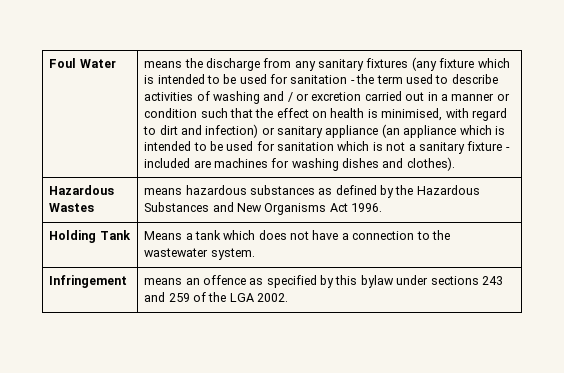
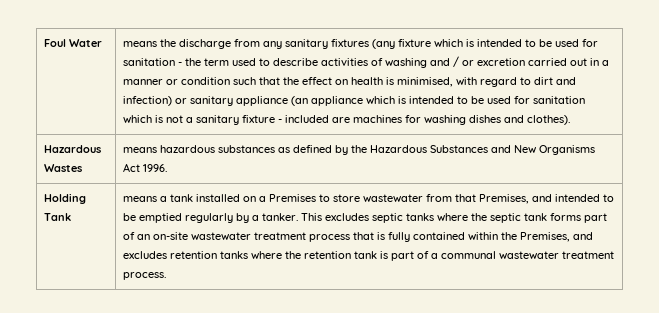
[144,231,183,240] Means -> [123,196,158,202] means
[223,230,450,240] [144,248,255,260] [49,275,128,288] [144,275,503,288] [144,292,289,302] which does not have a connection to the wastewater system. // Infringement | means an offence as specified by this bylaw under sections 243 and 259 of the LGA 2002. -> [196,194,615,204] [123,213,608,223] [123,232,594,242] [123,251,615,261] [123,272,167,280] installed on a Premises to store wastewater from that Premises, and intended to be emptied regularly by a tanker. This excludes septic tanks where the septic tank forms part of an on-site wastewater treatment process that is fully contained within the Premises, and excludes retention tanks where the retention tank is part of a communal wastewater treatment process.

